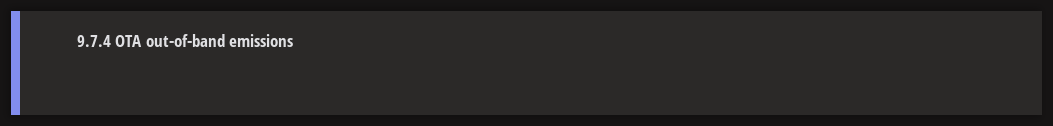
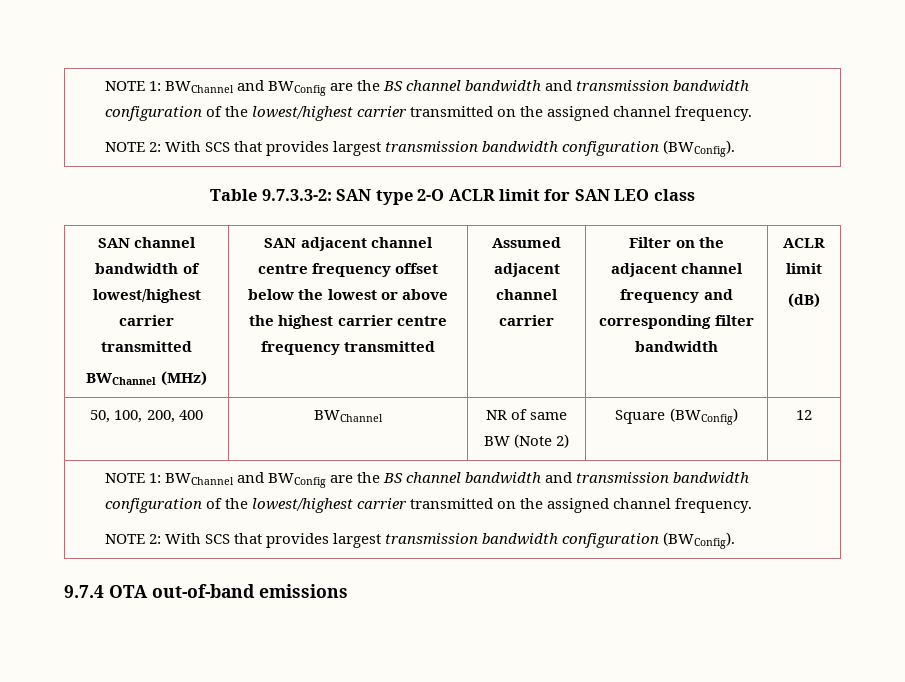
(77, 41) none -> [104,80,750,96] [104,106,752,121] [104,140,735,157] [210,189,695,205] [97,237,197,248] [95,263,200,274] [92,289,201,303] [119,315,174,326] [101,341,192,352] [86,371,207,386] [264,237,433,251] [257,263,439,277] [248,289,448,300] [249,315,447,329] [260,341,436,355] [492,237,561,248] [493,263,560,277] [496,289,558,300] [499,315,554,326] [629,237,724,248] [610,263,744,277] [620,289,733,303] [599,315,754,329] [635,341,718,352] [783,238,825,248] [786,263,822,274] [788,293,820,308] [90,410,203,423] [314,410,383,422] [485,409,568,420] [483,434,570,448] [615,408,738,425] [796,410,812,420] [104,472,750,488] [104,498,752,513] [104,532,735,549] NOTE 1: BWChannel and BWConfig are the BS channel bandwidth and transmission bandwidth configuration of the lowest/highest carrier transmitted on the assigned channel frequency. // NOTE 2: With SCS that provides largest transmission bandwidth configuration (BWConfig). // Table 9.7.3.3-2: SAN type 2-O ACLR limit for SAN LEO class // SAN channel bandwidth of lowest/highest carrier transmitted // BWChannel (MHz) | SAN adjacent channel centre frequency offset below the lowest or above the highest carrier centre frequency transmitted | Assumed adjacent channel carrier | Filter on the adjacent channel frequency and corresponding filter bandwidth | ACLR limit // (dB) // 50, 100, 200, 400 | BWChannel | NR of same BW (Note 2) | Square (BWConfig) | 12 // NOTE 1: BWChannel and BWConfig are the BS channel bandwidth and transmission bandwidth configuration of the lowest/highest carrier transmitted on the assigned channel frequency. // NOTE 2: With SCS that provides largest transmission bandwidth configuration (BWConfig). //

